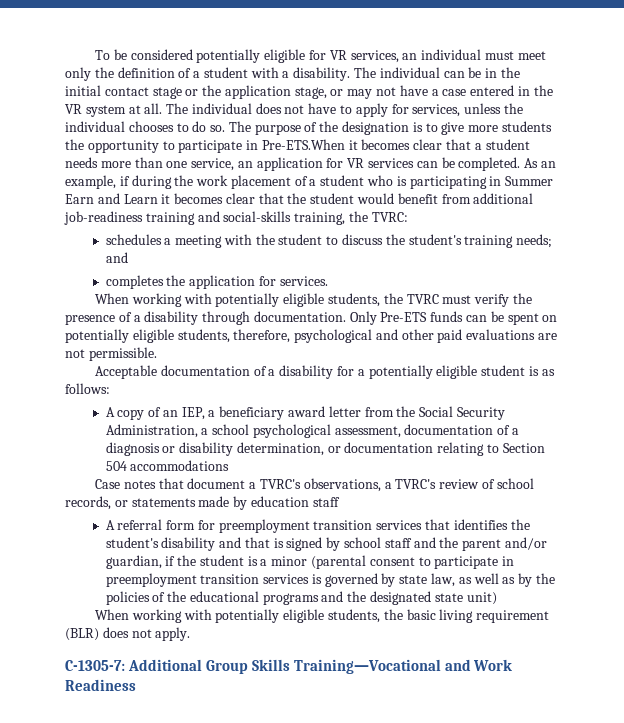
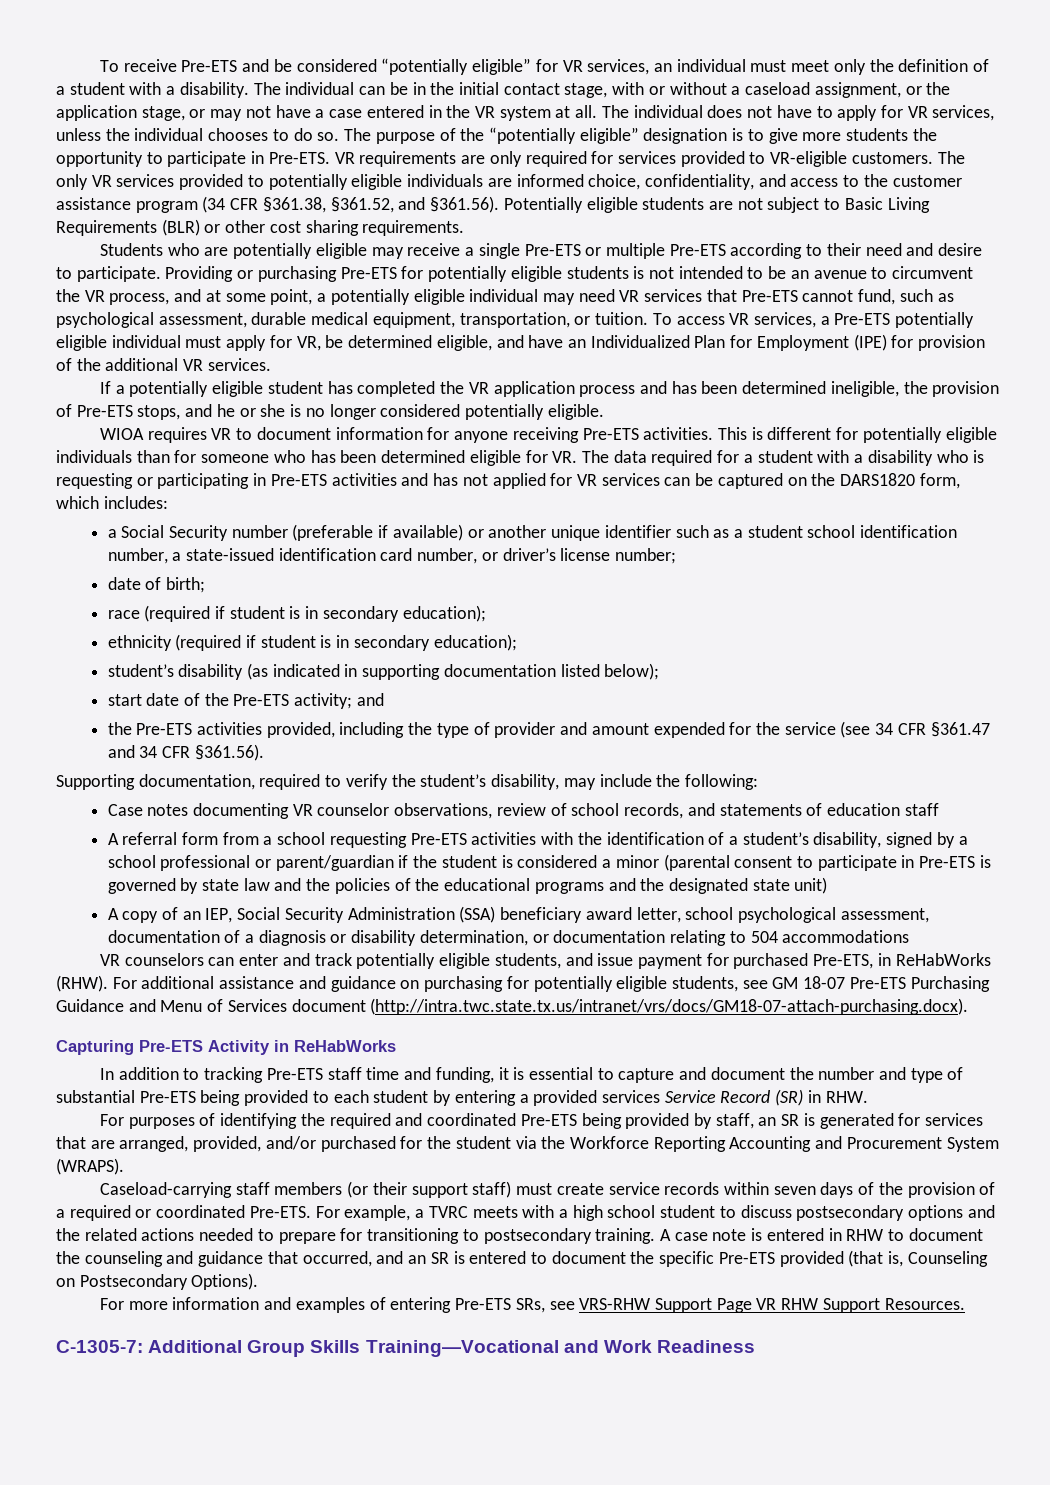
[95,49,306,63] To be considered potentially eligible -> [99,58,532,75] To receive Pre-ETS and be considered “potentially eligible”
[152,87,182,99] stage -> [564,82,901,98] stage, with or without a caseload assignment,
(409, 109) none -> [907,106,928,118] VR
(339, 126) none -> [488,127,639,144] “potentially eligible”
[261,139,530,150] [65,157,323,171] Pre-ETS.When it becomes clear that a student needs more than one service, an application -> [268,151,965,167] [56,174,962,190] [56,196,930,213] [56,219,465,236] [99,243,983,259] [56,266,974,282] [56,289,954,305] [56,312,975,328] [56,334,986,351] [56,358,271,371] [99,381,1000,397] [56,404,604,420] [99,427,997,443] [56,450,985,466] [56,473,546,489] Pre-ETS. VR requirements are only required for services provided to VR-eligible customers. The only VR services provided to potentially eligible individuals are informed choice, confidentiality, and access to the customer assistance program (34 CFR §361.38, §361.52, and §361.56). Potentially eligible students are not subject to Basic Living Requirements (BLR) or other cost sharing requirements. // Students who are potentially eligible may receive a single Pre-ETS or multiple Pre-ETS according to their need and desire to participate. Providing or purchasing Pre-ETS for potentially eligible students is not intended to be an avenue to circumvent the VR process, and at some point, a potentially eligible individual may need VR services that Pre-ETS cannot fund, such as psychological assessment, durable medical equipment, transportation, or tuition. To access VR services, a Pre-ETS potentially eligible individual must apply for VR, be determined eligible, and have an Individualized Plan for Employment (IPE) for provision of the additional VR services. // If a potentially eligible student has completed the VR application process and has been determined ineligible, the provision of Pre-ETS stops, and he or she is no longer considered potentially eligible. // WIOA requires VR to document information for anyone receiving Pre-ETS activities. This is different for potentially eligible individuals than for someone who has been determined eligible for VR. The data required for a student with a disability who is requesting or participating in Pre-ETS activities and has not applied
[458,157,556,171] [65,175,554,189] [65,193,534,204] [64,211,408,225] [105,234,553,248] [105,252,128,263] [105,275,328,289] [95,293,532,307] [65,311,558,325] [65,329,558,343] [65,347,157,361] [95,365,555,379] [65,383,110,394] completed. As an example, if during the work placement of a student who is participating in Summer Earn and Learn it becomes clear that the student would benefit from additional job-readiness training and social-skills training, the TVRC: // schedules a meeting with the student to discuss the student's training needs; and // completes the application for services. // When working with potentially eligible students, the TVRC must verify the presence of a disability through documentation. Only Pre-ETS funds can be spent on potentially eligible students, therefore, psychological and other paid evaluations are not permissible. // Acceptable documentation of a disability for a potentially eligible student is as follows: -> [717,473,960,489] [56,496,168,509] [107,524,958,541] [107,548,677,564] [107,577,206,593] [107,605,486,622] [107,634,517,651] [107,663,660,680] [107,693,384,709] [107,721,990,738] [107,744,264,761] [56,774,758,790] [107,803,939,819] [107,832,968,848] [107,854,991,871] [107,877,828,894] captured on the DARS1820 form, which includes: // a Social Security number (preferable if available) or another unique identifier such as a student school identification number, a state-issued identification card number, or driver’s license number; // date of birth; // race (required if student is in secondary education); // ethnicity (required if student is in secondary education); // student’s disability (as indicated in supporting documentation listed below); // start date of the Pre-ETS activity; and // the Pre-ETS activities provided, including the type of provider and amount expended for the service (see 34 CFR §361.47 and 34 CFR §361.56). // Supporting documentation, required to verify the student’s disability, may include the following: // Case notes documenting VR counselor observations, review of school records, and statements of education staff // A referral form from a school requesting Pre-ETS activities with the identification of a student’s disability, signed by a school professional or parent/guardian if the student is considered a minor (parental consent to participate in Pre-ETS is governed by state law and the policies of the educational programs and the designated state unit)
[208,406,505,420] [105,424,209,438] a beneficiary award letter from the Social Security Administration, a -> [237,906,681,923] Social Security Administration (SSA) beneficiary award letter,
[502,443,545,453] Section -> (746, 937) none
[95,478,534,492] [65,496,340,510] [105,519,530,533] [105,537,547,551] [105,555,515,569] [105,573,555,587] [105,591,497,605] [95,609,550,623] [65,627,191,641] Case notes that document a TVRC's observations, a TVRC's review of school records, or statements made by education staff // A referral form for preemployment transition services that identifies the student's disability and that is signed by school staff and the parent and/or guardian, if the student is a minor (parental consent to participate in preemployment transition services is governed by state law, as well as by the policies of the educational programs and the designated state unit) // When working with potentially eligible students, the basic living requirement (BLR) does not apply. -> [99,953,991,969] [56,975,990,992] [56,998,969,1015] [56,1040,396,1055] [99,1067,964,1083] [56,1089,868,1106] [99,1113,984,1129] [56,1136,999,1152] [56,1158,124,1175] [99,1181,996,1198] [56,1205,995,1221] [56,1228,983,1244] [56,1250,988,1267] [56,1273,259,1290] [99,1297,965,1313] VR counselors can enter and track potentially eligible students, and issue payment for purchased Pre-ETS, in ReHabWorks (RHW). For additional assistance and guidance on purchasing for potentially eligible students, see GM 18-07 Pre-ETS Purchasing Guidance and Menu of Services document (http://intra.twc.state.tx.us/intranet/vrs/docs/GM18-07-attach-purchasing.docx). // Capturing Pre-ETS Activity in ReHabWorks // In addition to tracking Pre-ETS staff time and funding, it is essential to capture and document the number and type of substantial Pre-ETS being provided to each student by entering a provided services Service Record (SR) in RHW. // For purposes of identifying the required and coordinated Pre-ETS being provided by staff, an SR is generated for services that are arranged, provided, and/or purchased for the student via the Workforce Reporting Accounting and Procurement System (WRAPS). // Caseload-carrying staff members (or their support staff) must create service records within seven days of the provision of a required or coordinated Pre-ETS. For example, a TVRC meets with a high school student to discuss postsecondary options and the related actions needed to prepare for transitioning to postsecondary training. A case note is entered in RHW to document the counseling and guidance that occurred, and an SR is entered to document the specific Pre-ETS provided (that is, Counseling on Postsecondary Options). // For more information and examples of entering Pre-ETS SRs, see VRS-RHW Support Page VR RHW Support Resources.

